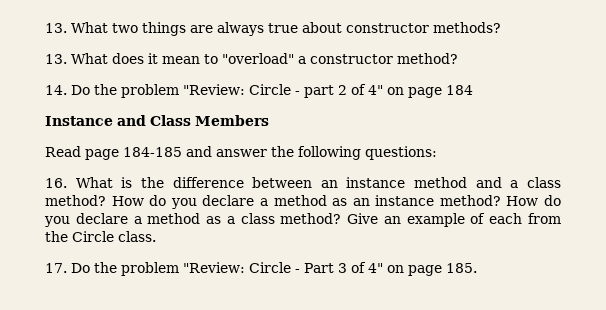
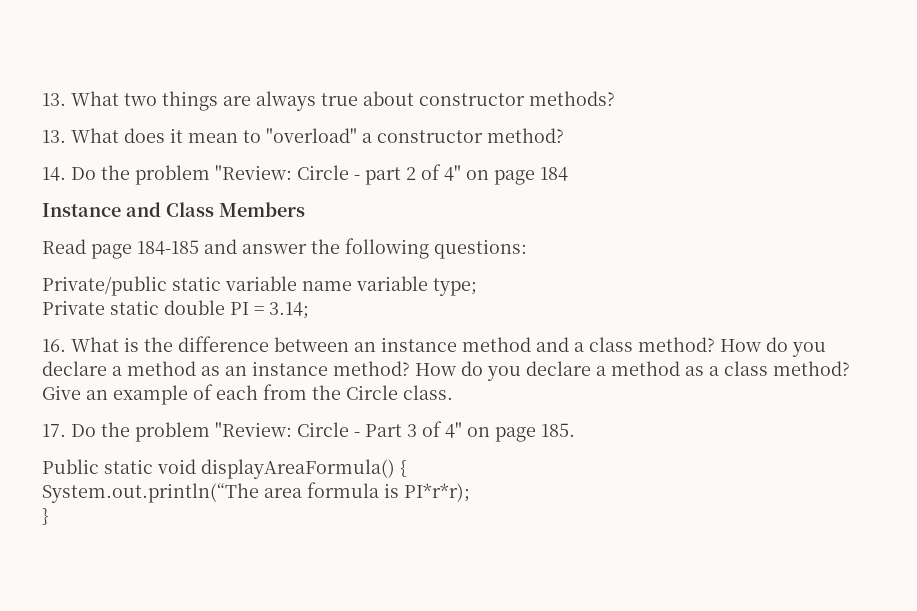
(437, 153) none -> [42,276,477,296] [42,300,309,319] // Private/public static variable name variable type; // Private static double PI = 3.14;
(477, 268) none -> [42,459,407,479] [42,482,470,503] [42,508,49,525] // Public static void displayAreaFormula() { // System.out.println(“The area formula is PI*r*r); // }

